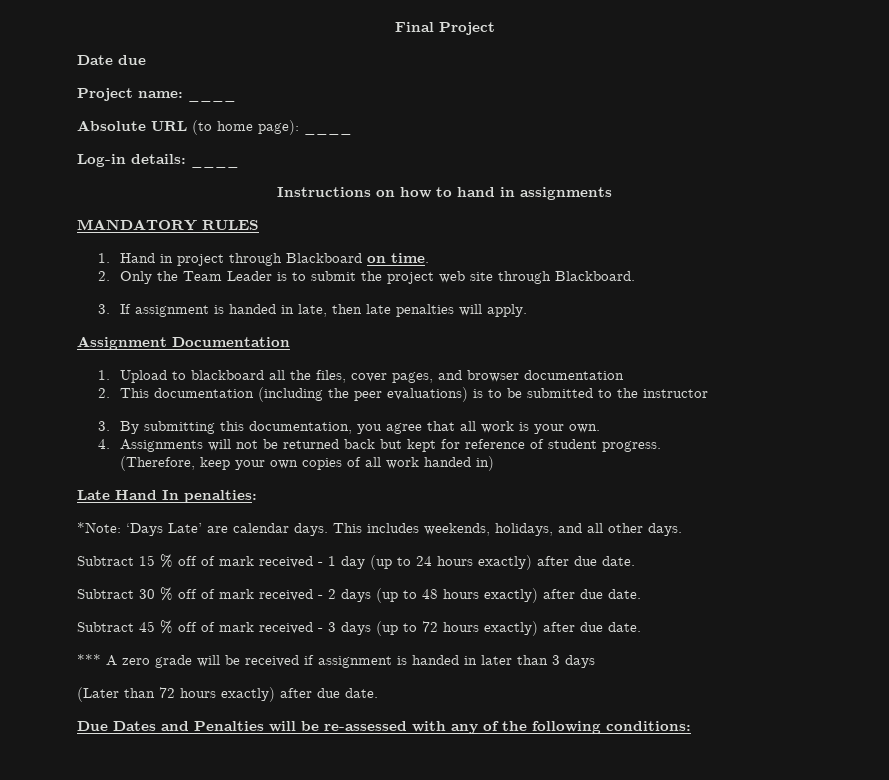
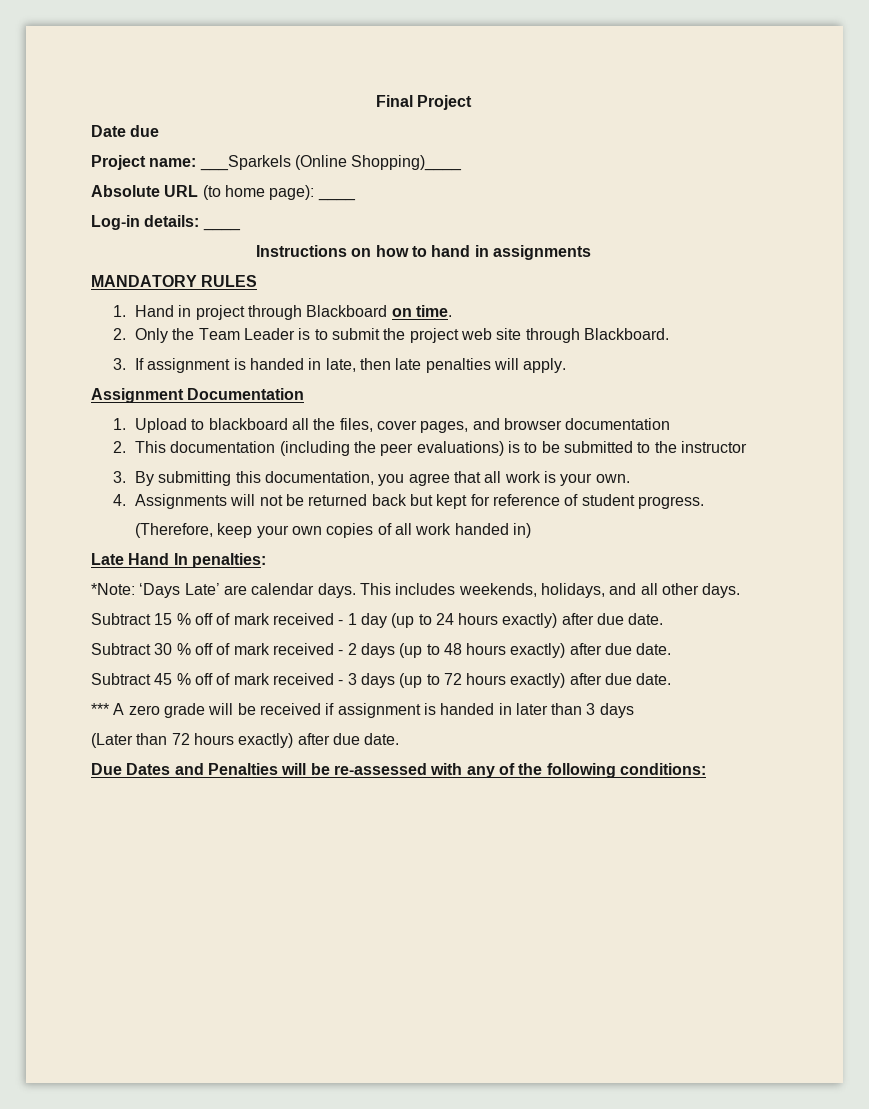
[188,98,236,102] ____ -> [199,155,463,171] ___Sparkels (Online Shopping)____

